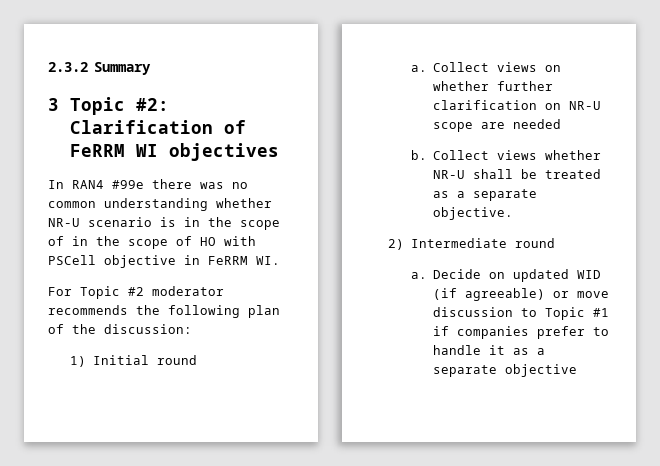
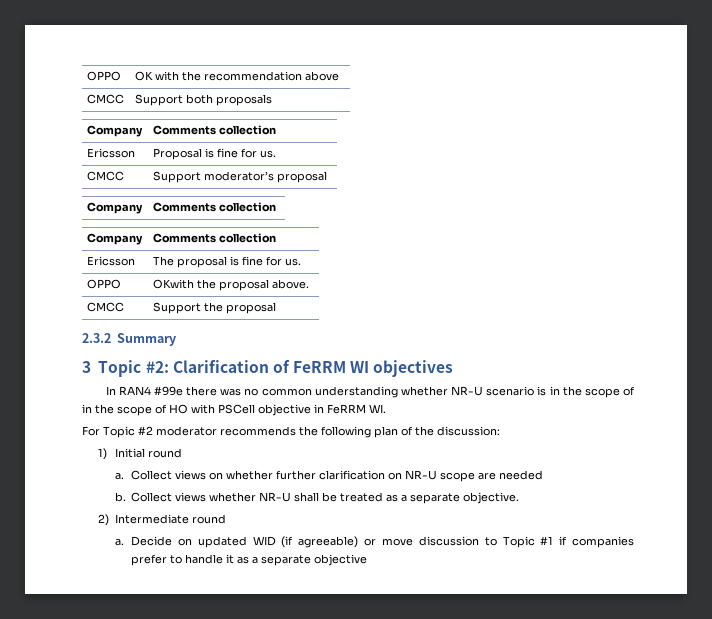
(48, 67) none -> [87,71,122,81] [135,71,340,81] [87,94,125,104] [135,94,273,106] [87,125,144,137] [153,125,277,135] [87,148,136,158] [153,148,277,160] [87,171,125,181] [153,171,328,183] [87,202,144,214] [153,202,277,212] [87,233,144,245] [153,233,277,243] [87,256,136,266] [153,256,302,268] [87,279,122,289] [153,279,310,291] [87,302,125,312] [153,302,277,314] OPPO | OK with the recommendation above // CMCC | Support both proposals // Company | Comments collection // Ericsson | Proposal is fine for us. // CMCC | Support moderator’s proposal // Company | Comments collection // Company | Comments collection // Ericsson | The proposal is fine for us. // OPPO | OKwith the proposal above. // CMCC | Support the proposal //

